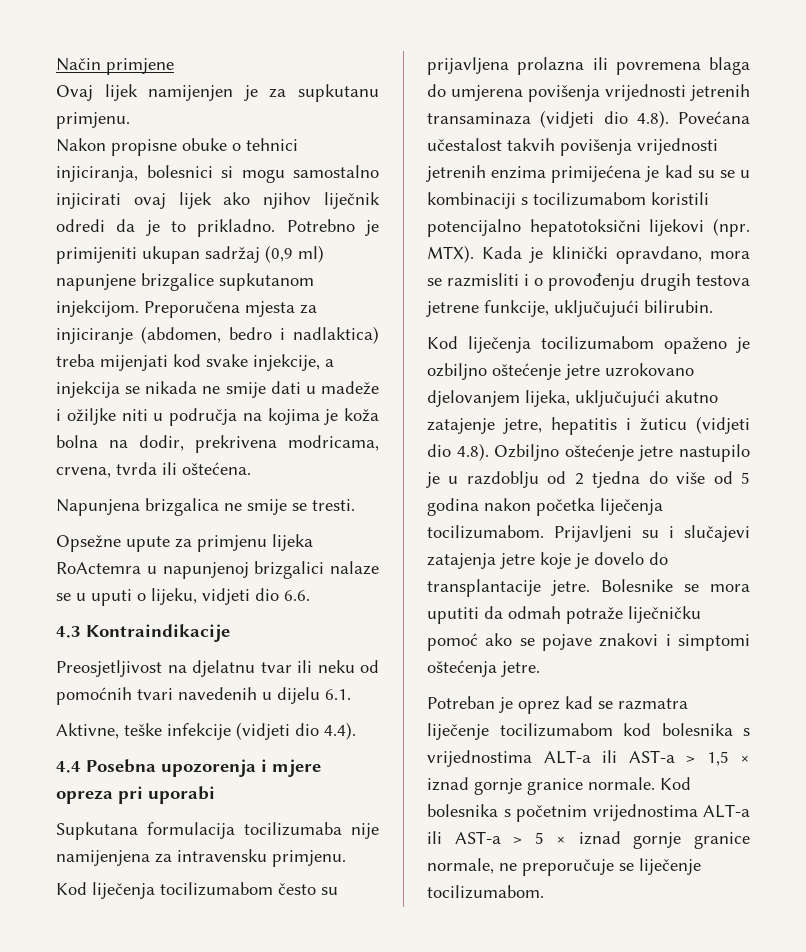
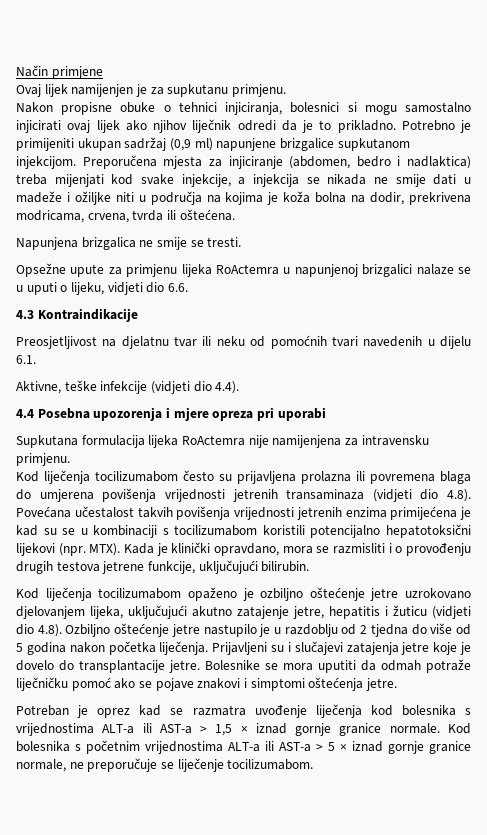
[244,822,342,836] tocilizumaba -> [148,435,245,448] lijeka RoActemra
[600,498,663,515] [427,525,544,539] liječenja tocilizumabom. -> [159,641,209,655] liječenja.
[427,723,613,740] liječenje tocilizumabom -> [254,704,362,718] uvođenje liječenja

